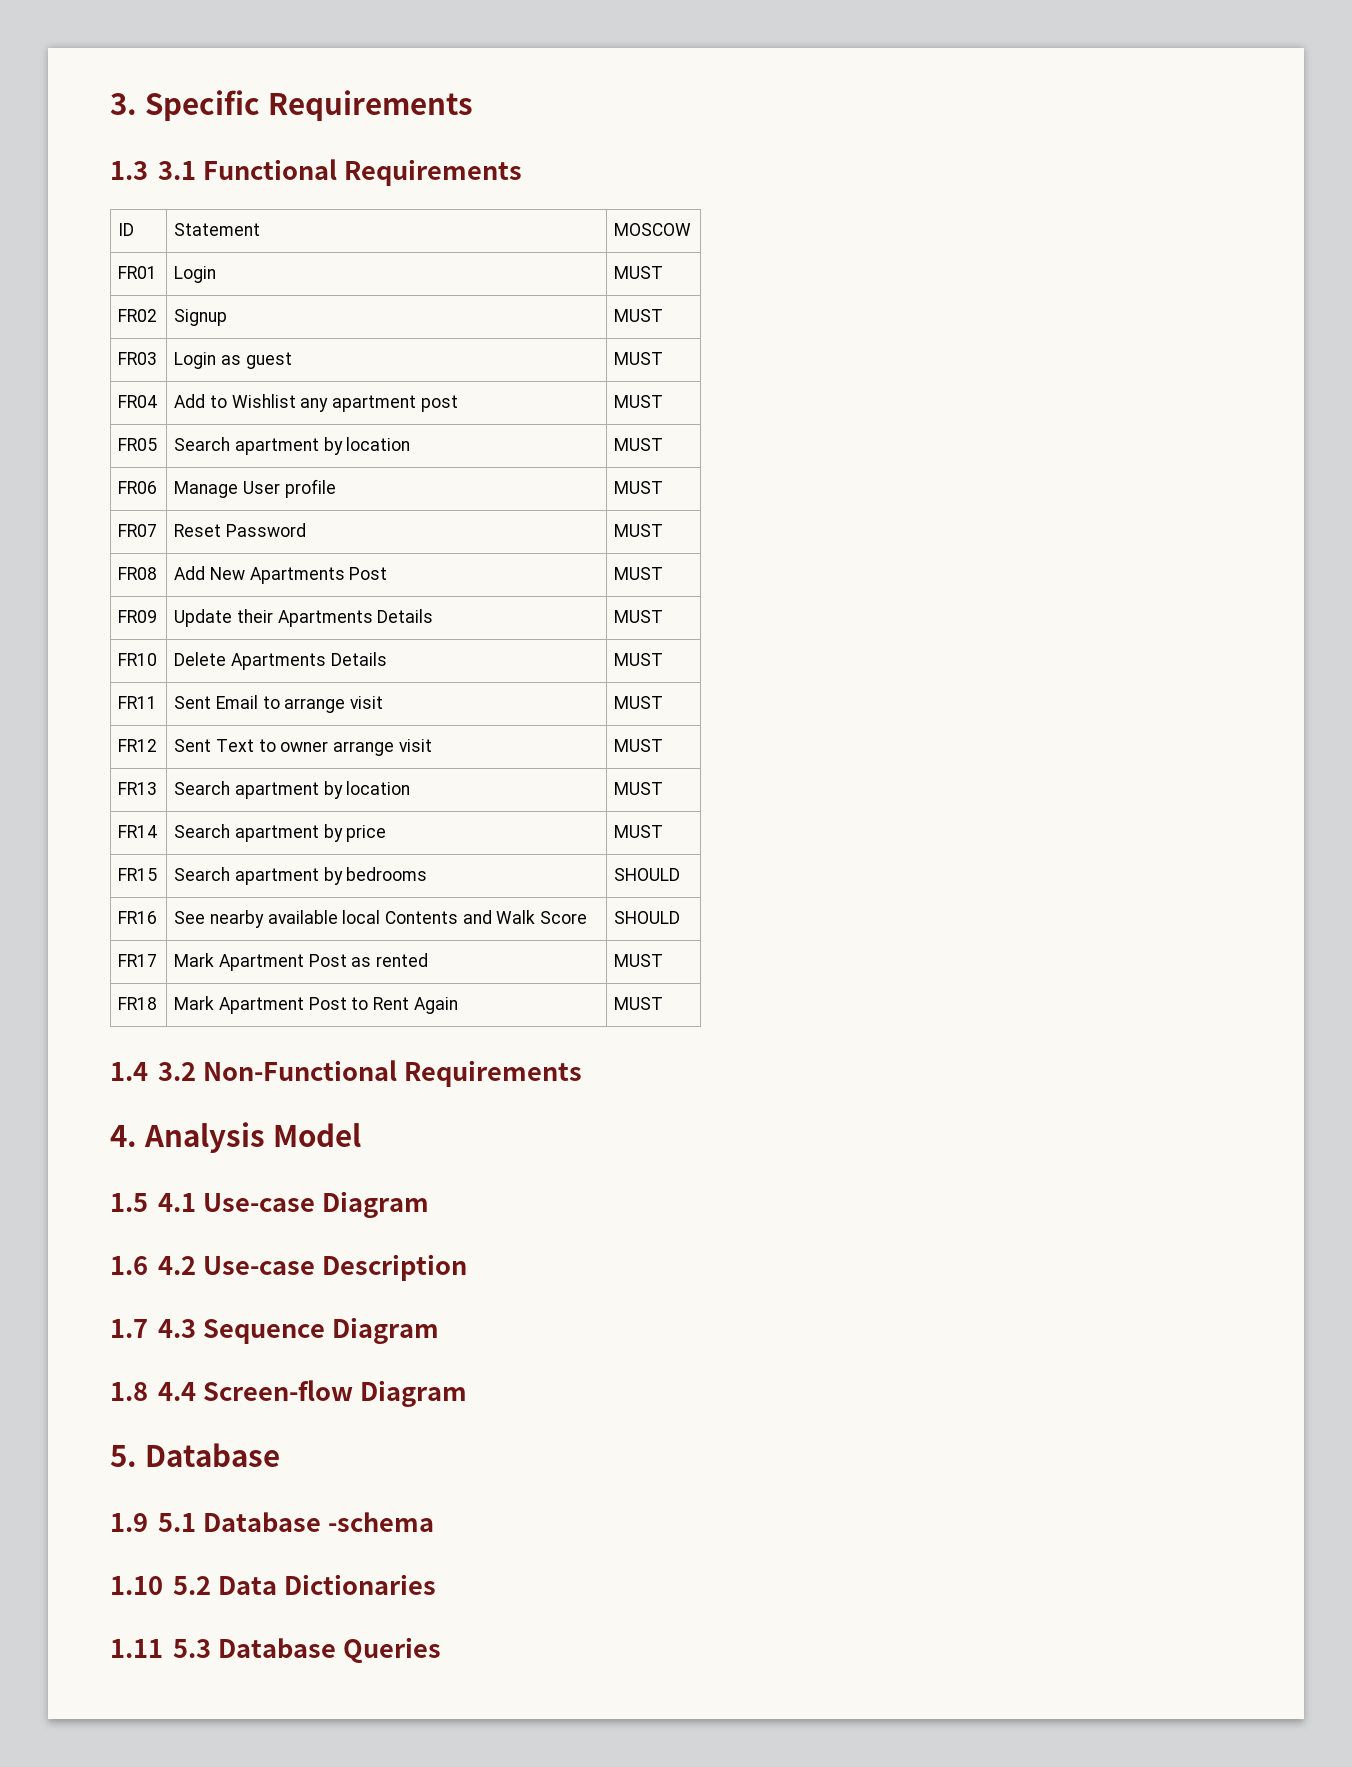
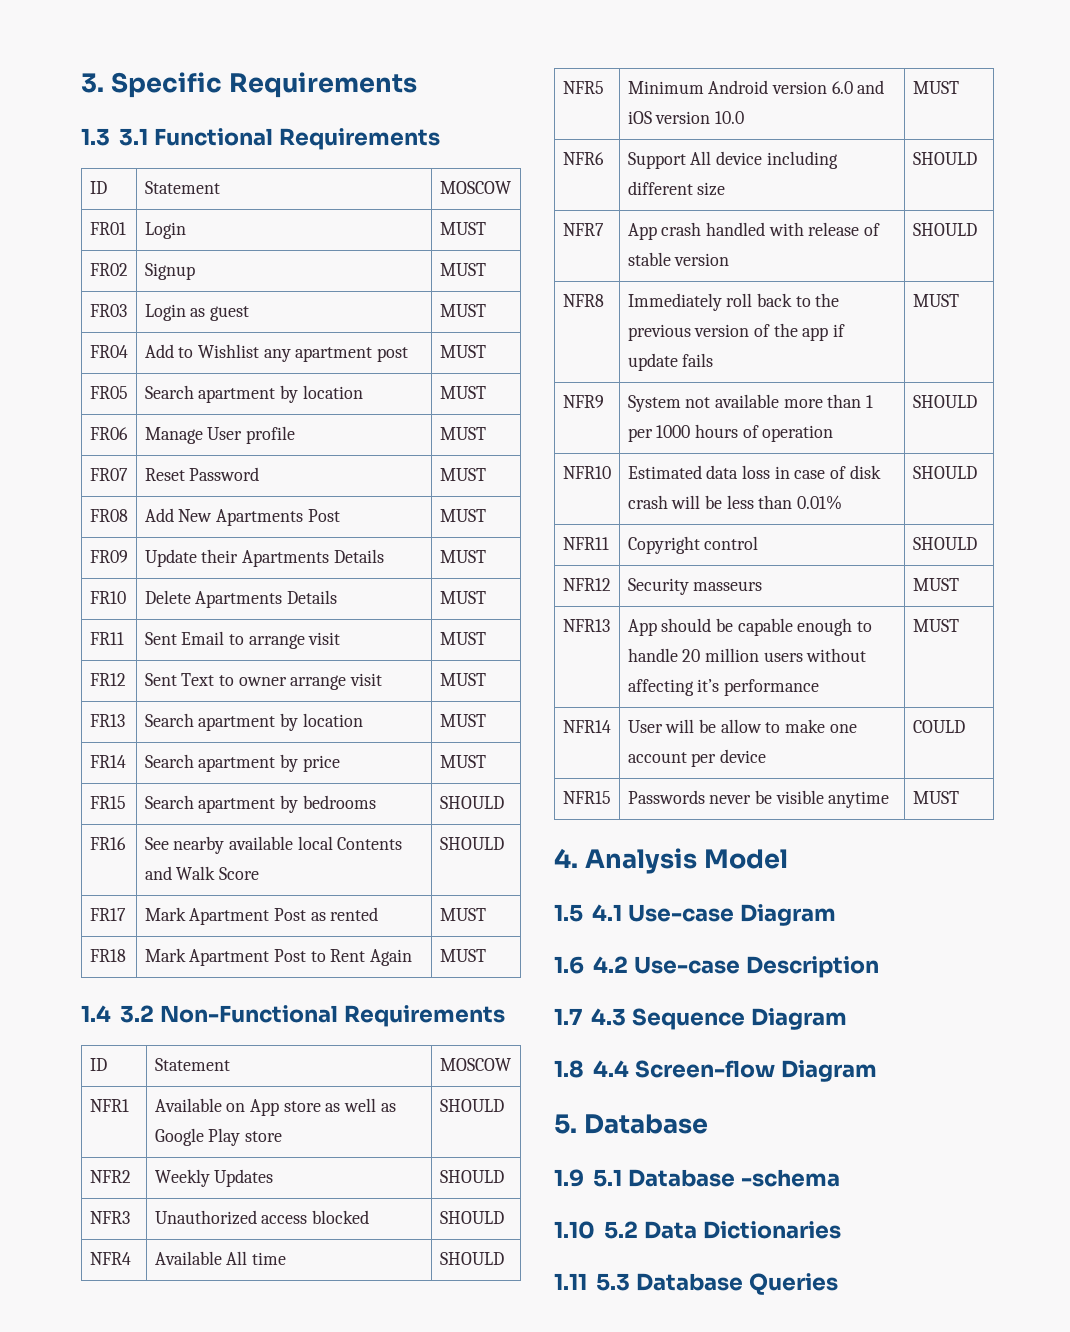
(582, 1073) none -> [89,1058,107,1071] [154,1058,230,1071] [439,1058,511,1071] [89,1099,129,1112] [154,1098,396,1116] [154,1128,282,1146] [439,1099,504,1112] [89,1170,131,1183] [154,1169,274,1187] [439,1170,504,1183] [89,1211,130,1224] [154,1210,369,1225] [439,1211,504,1224] [89,1252,131,1265] [154,1251,286,1265] [439,1252,504,1265] [562,81,604,94] [627,80,885,94] [627,111,744,124] [912,81,959,94] [562,152,604,165] [627,151,838,169] [627,181,726,196] [912,152,977,165] [562,223,604,236] [627,222,881,240] [627,252,730,266] [912,223,977,236] [562,294,604,307] [627,293,840,311] [627,323,846,341] [627,353,714,371] [912,294,959,307] [562,395,604,408] [627,394,874,412] [627,424,834,442] [912,395,977,408] [562,466,611,479] [627,465,881,479] [627,495,843,510] [912,466,977,479] [562,537,609,550] [627,536,759,554] [912,537,977,550] [562,578,611,591] [627,578,763,595] [912,578,959,591] [562,619,610,632] [627,618,873,636] [627,648,867,662] [627,679,819,696] [912,619,959,632] [562,720,611,733] [627,719,857,733] [627,749,766,767] [912,720,965,733] [562,791,611,804] [627,790,890,808] [912,791,959,804] // ID | Statement | MOSCOW // NFR1 | Available on App store as well as Google Play store | SHOULD // NFR2 | Weekly Updates | SHOULD // NFR3 | Unauthorized access blocked | SHOULD // NFR4 | Available All time | SHOULD // NFR5 | Minimum Android version 6.0 and iOS version 10.0 | MUST // NFR6 | Support All device including different size | SHOULD // NFR7 | App crash handled with release of stable version | SHOULD // NFR8 | Immediately roll back to the previous version of the app if update fails | MUST // NFR9 | System not available more than 1 per 1000 hours of operation | SHOULD // NFR10 | Estimated data loss in case of disk crash will be less than 0.01% | SHOULD // NFR11 | Copyright control | SHOULD // NFR12 | Security masseurs | MUST // NFR13 | App should be capable enough to handle 20 million users without affecting it’s performance | MUST // NFR14 | User will be allow to make one account per device | COULD // NFR15 | Passwords never be visible anytime | MUST

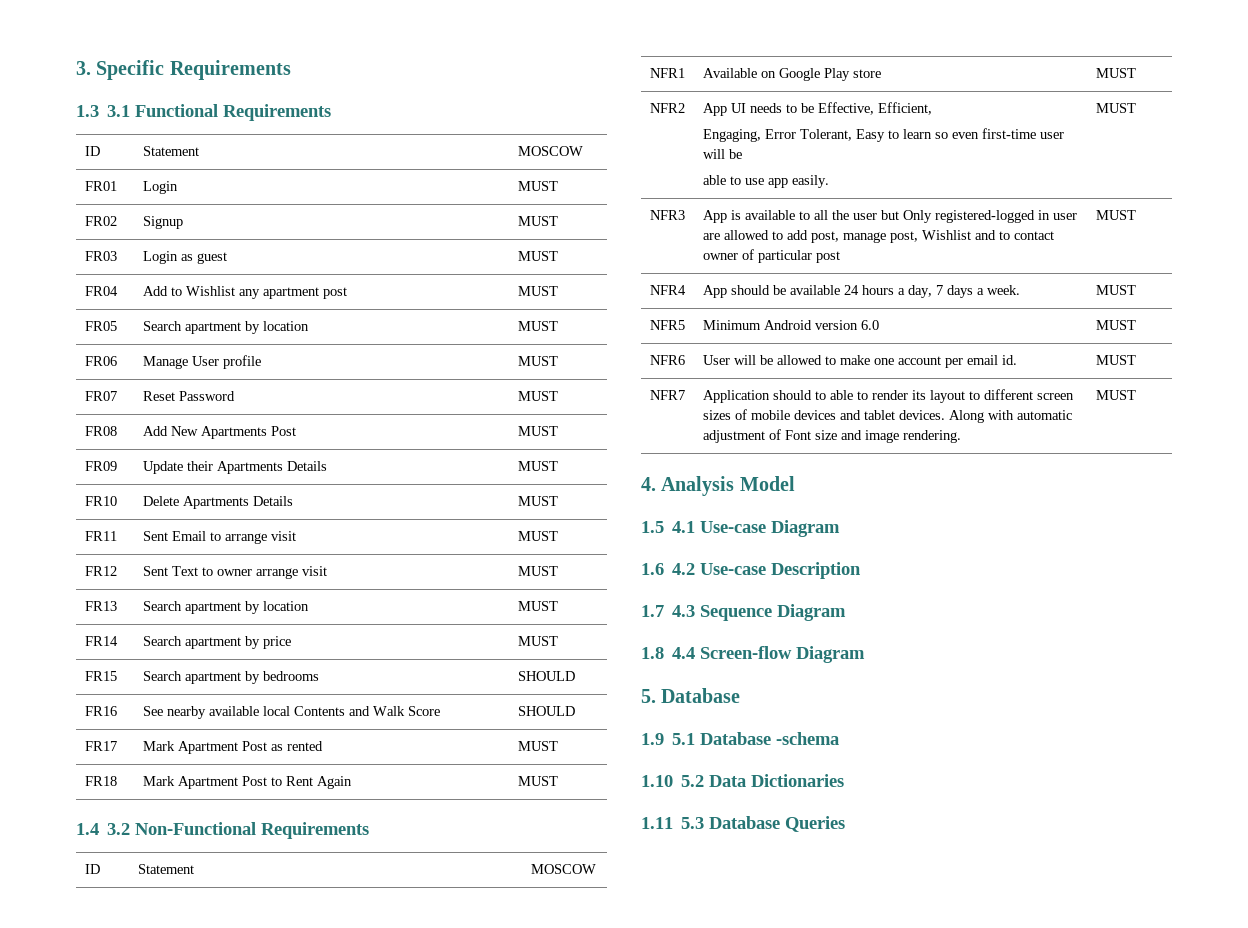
[249,1098,396,1116] App store as well as -> (776, 74) none
[439,1099,504,1112] SHOULD -> [1095,68,1136,78] MUST
[154,1169,274,1187] [439,1170,504,1183] [89,1211,130,1224] [154,1210,369,1225] [439,1211,504,1224] [89,1252,131,1265] [154,1251,286,1265] [439,1252,504,1265] Weekly Updates | SHOULD // NFR3 | Unauthorized access blocked | SHOULD // NFR4 | Available All time | SHOULD -> [702,102,932,116] [702,128,1064,142] [702,149,742,159] [702,175,829,188] [1095,103,1136,113] [649,210,685,220] [702,210,1077,223] [702,230,1054,243] [702,249,840,263] [1095,210,1136,220] [649,285,686,295] [702,285,1020,298] [1095,285,1136,295] App UI needs to be Effective, Efficient, // Engaging, Error Tolerant, Easy to learn so even first-time user will be // able to use app easily. | MUST // NFR3 | App is available to all the user but Only registered-logged in user are allowed to add post, manage post, Wishlist and to contact owner of particular post | MUST // NFR4 | App should be available 24 hours a day, 7 days a week. | MUST
[857,80,885,94] [627,111,744,124] [912,81,959,94] [562,152,604,165] [627,151,838,169] [627,181,726,196] [912,152,977,165] [562,223,604,236] [627,222,881,240] [627,252,730,266] [912,223,977,236] [562,294,604,307] [627,293,840,311] [627,323,846,341] [627,353,714,371] [912,294,959,307] [562,395,604,408] [627,394,874,412] [627,424,834,442] [912,395,977,408] [562,466,611,479] [627,465,881,479] [627,495,843,510] [912,466,977,479] [562,537,609,550] [627,536,759,554] [912,537,977,550] [562,578,611,591] [627,578,763,595] [912,578,959,591] [562,619,610,632] [627,618,873,636] [627,648,867,662] [627,679,819,696] [912,619,959,632] [562,720,611,733] and iOS version 10.0 | MUST // NFR6 | Support All device including different size | SHOULD // NFR7 | App crash handled with release of stable version | SHOULD // NFR8 | Immediately roll back to the previous version of the app if update fails | MUST // NFR9 | System not available more than 1 per 1000 hours of operation | SHOULD // NFR10 | Estimated data loss in case of disk crash will be less than 0.01% | SHOULD // NFR11 | Copyright control | SHOULD // NFR12 | Security masseurs | MUST // NFR13 | App should be capable enough to handle 20 million users without affecting it’s performance | MUST // NFR14 -> [1095,320,1136,330] [649,355,685,365] | MUST // NFR6
[720,719,762,733] allow -> [776,355,822,365] allowed
[719,749,766,763] [912,720,965,733] [562,791,611,804] [627,790,890,808] device | COULD // NFR15 | Passwords never be visible anytime -> [966,355,1017,365] [1095,355,1136,365] [649,390,685,400] [702,389,1074,403] [702,409,1072,423] [702,429,961,443] email id. | MUST // NFR7 | Application should to able to render its layout to different screen sizes of mobile devices and tablet devices. Along with automatic adjustment of Font size and image rendering.

